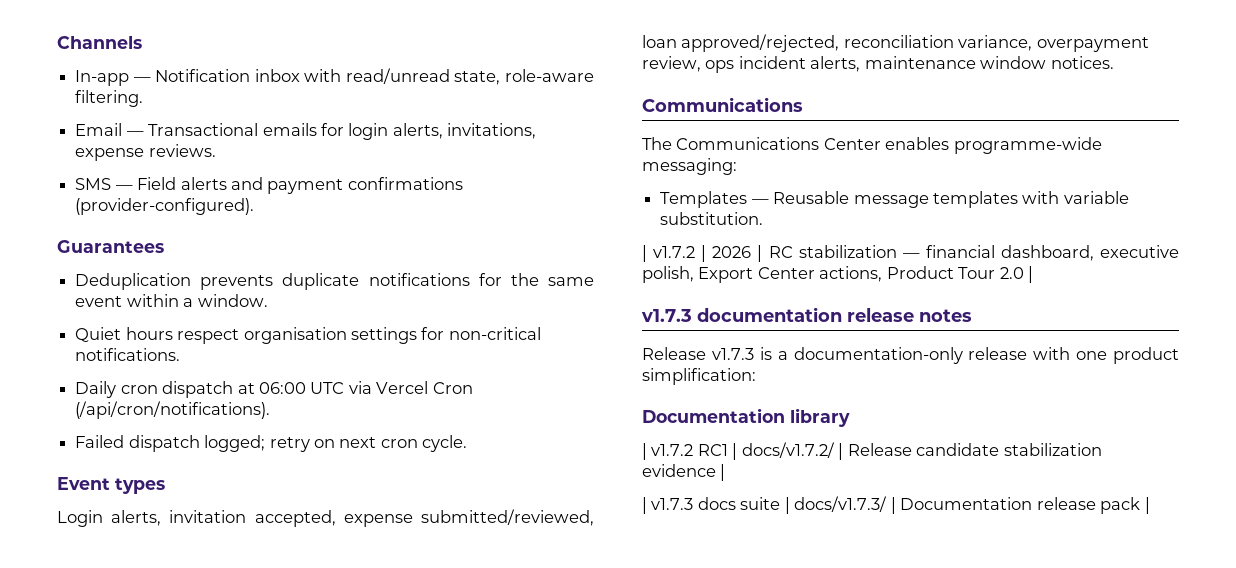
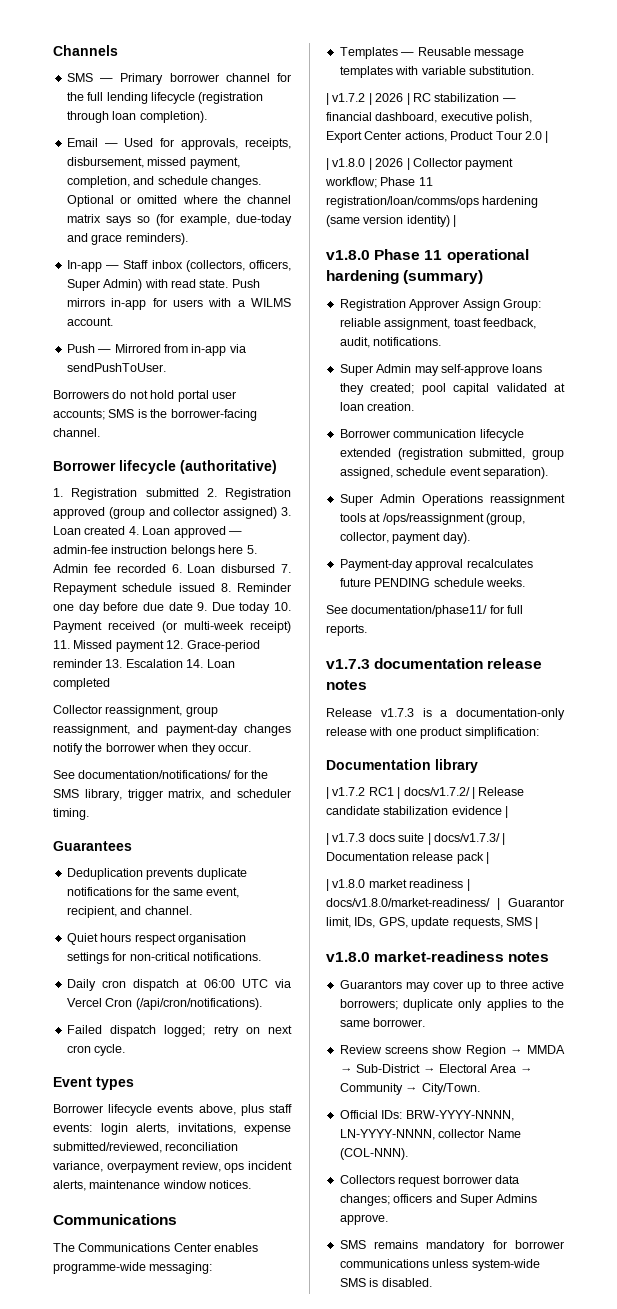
[75,68,594,86] [75,90,144,107] [75,123,537,140] [75,144,216,161] [75,177,463,194] [75,198,255,215] In-app — Notification inbox with read/unread state, role-aware filtering. // Email — Transactional emails for login alerts, invitations, expense reviews. // SMS — Field alerts and payment confirmations (provider-configured). -> [66,73,291,85] [66,92,264,104] [66,111,207,123] [66,138,291,150] [66,157,240,169] [66,176,261,188] [66,195,291,207] [66,214,292,226] [66,233,188,245] [66,260,291,272] [66,279,260,291] [66,298,291,310] [66,317,113,326] [66,344,246,356] [66,363,166,372] [53,390,236,402] [53,409,257,421] [53,428,100,437] [53,460,277,474] [53,488,291,500] [53,507,291,519] [53,526,242,538] [53,545,257,557] [53,564,291,573] [53,583,291,595] [53,602,291,614] [53,621,291,633] [53,640,260,652] [53,659,235,668] [53,678,110,690] [53,705,218,717] [53,724,291,736] [53,743,251,755] [53,770,269,779] [53,789,291,801] [53,808,89,820] SMS — Primary borrower channel for the full lending lifecycle (registration through loan completion). // Email — Used for approvals, receipts, disbursement, missed payment, completion, and schedule changes. Optional or omitted where the channel matrix says so (for example, due-today and grace reminders). // In-app — Staff inbox (collectors, officers, Super Admin) with read state. Push mirrors in-app for users with a WILMS account. // Push — Mirrored from in-app via sendPushToUser. // Borrowers do not hold portal user accounts; SMS is the borrower-facing channel. // Borrower lifecycle (authoritative) // 1. Registration submitted 2. Registration approved (group and collector assigned) 3. Loan created 4. Loan approved — admin-fee instruction belongs here 5. Admin fee recorded 6. Loan disbursed 7. Repayment schedule issued 8. Reminder one day before due date 9. Due today 10. Payment received (or multi-week receipt) 11. Missed payment 12. Grace-period reminder 13. Escalation 14. Loan completed // Collector reassignment, group reassignment, and payment-day changes notify the borrower when they occur. // See documentation/notifications/ for the SMS library, trigger matrix, and scheduler timing.
[75,294,268,307] event within a window. -> [206,887,240,898] [66,906,192,918] event, recipient, and channel.
[57,509,594,527] [642,34,840,52] Login alerts, invitation accepted, expense submitted/reviewed, loan approved/rejected, -> [53,1104,292,1116] [53,1123,291,1135] [53,1142,162,1153] Borrower lifecycle events above, plus staff events: login alerts, invitations, expense submitted/reviewed,
(1034, 274) none -> [326,158,514,170] [325,177,433,188] [326,196,539,208] [326,215,457,227] [326,249,529,263] [326,270,484,284] [339,299,541,311] [339,318,536,330] [339,337,442,348] [339,364,543,376] [339,383,565,395] [339,402,415,411] [339,429,524,441] [339,448,564,460] [339,467,548,479] [339,494,565,506] [339,513,525,525] [339,532,470,544] [339,559,533,571] [339,578,525,587] [326,605,524,617] [326,624,367,636] // | v1.8.0 | 2026 | Collector payment workflow; Phase 11 registration/loan/comms/ops hardening (same version identity) | // v1.8.0 Phase 11 operational hardening (summary) // Registration Approver Assign Group: reliable assignment, toast feedback, audit, notifications. // Super Admin may self-approve loans they created; pool capital validated at loan creation. // Borrower communication lifecycle extended (registration submitted, group assigned, schedule event separation). // Super Admin Operations reassignment tools at /ops/reassignment (group, collector, payment day). // Payment-day approval recalculates future PENDING schedule weeks. // See documentation/phase11/ for full reports.
(1150, 505) none -> [326,879,470,891] [326,898,564,910] [326,917,539,929] [326,951,550,962] [339,980,564,992] [339,999,564,1011] [339,1018,426,1027] [339,1045,565,1057] [339,1064,533,1073] [339,1083,480,1095] [339,1110,514,1121] [339,1129,521,1140] [339,1148,408,1160] [339,1175,519,1187] [339,1194,538,1206] [339,1214,388,1225] [339,1240,564,1252] [339,1259,540,1271] [339,1278,432,1287] // | v1.8.0 market readiness | docs/v1.8.0/market-readiness/ | Guarantor limit, IDs, GPS, update requests, SMS | // v1.8.0 market-readiness notes // Guarantors may cover up to three active borrowers; duplicate only applies to the same borrower. // Review screens show Region → MMDA → Sub-District → Electoral Area → Community → City/Town. // Official IDs: BRW-YYYY-NNNN, LN-YYYY-NNNN, collector Name (COL-NNN). // Collectors request borrower data changes; officers and Super Admins approve. // SMS remains mandatory for borrower communications unless system-wide SMS is disabled.

